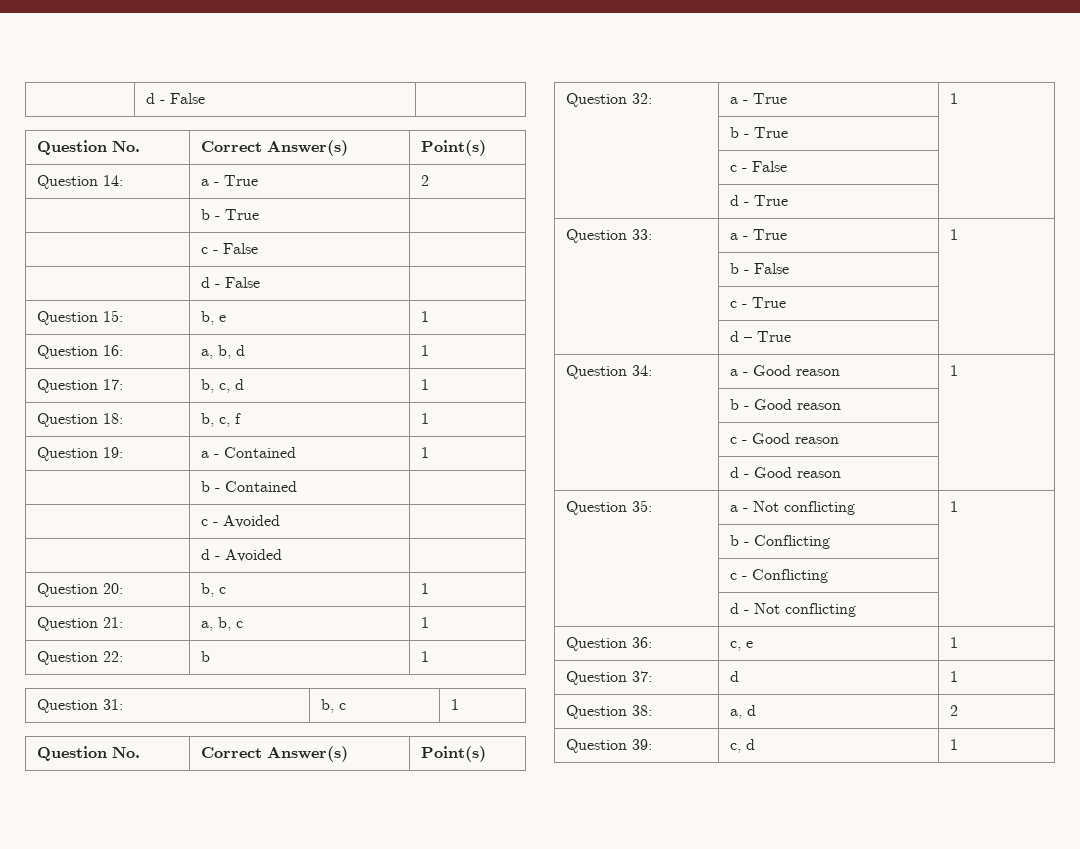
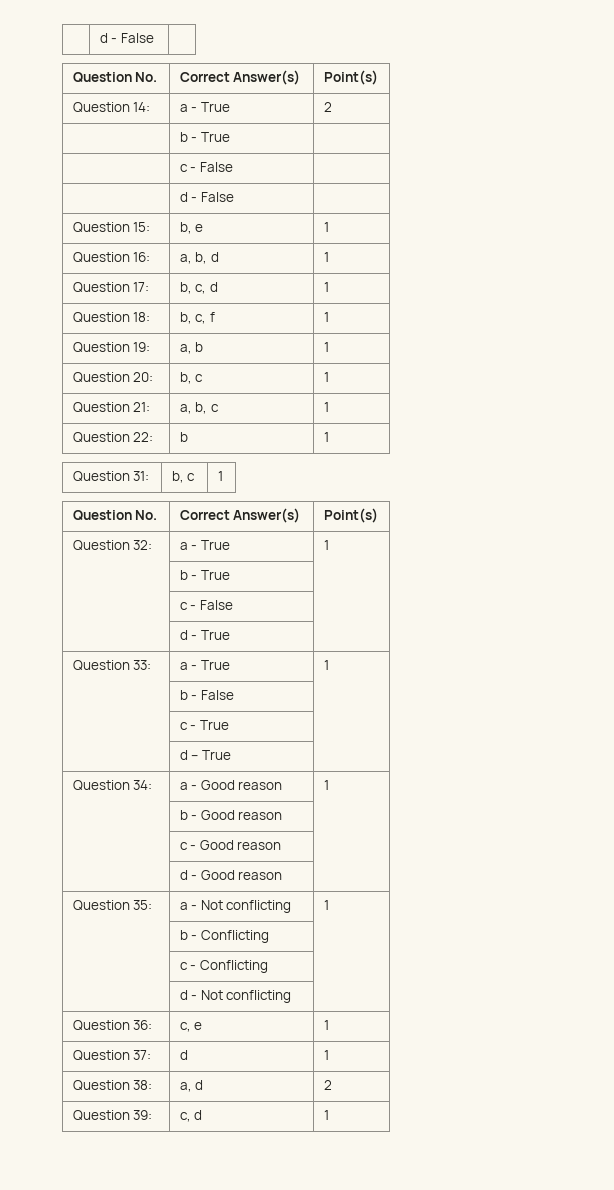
[201,447,297,458] [421,447,430,458] [201,481,298,492] [201,515,281,528] [201,549,283,562] a - Contained | 1 // | b - Contained | // | c - Avoided | // | d - Avoided | -> [179,342,204,354] [323,342,329,352] a, b | 1

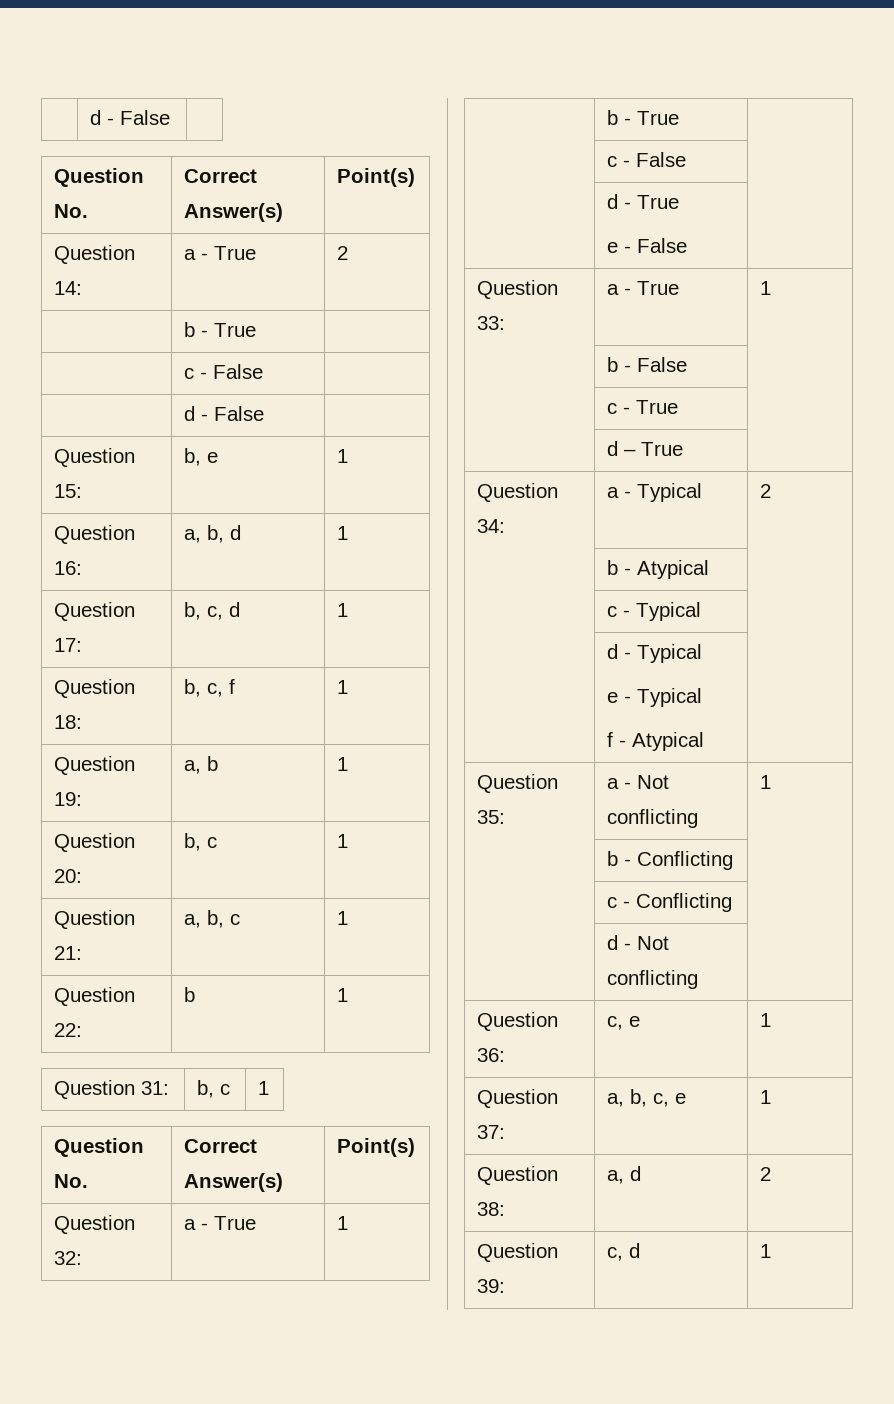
(230, 635) none -> [606,238,687,253] // e - False
[200,780,283,790] [323,780,329,790] [179,810,283,820] [179,840,282,850] [179,870,283,880] Good reason | 1 // | b - Good reason | // | c - Good reason | // | d - Good reason -> [636,483,702,502] [759,484,771,498] [606,560,709,579] [606,602,701,621] [606,644,702,663] [606,688,702,707] [606,732,704,751] Typical | 2 // | b - Atypical | // | c - Typical | // | d - Typical // e - Typical // f - Atypical
[179,1050,188,1060] d -> [606,1089,686,1107] a, b, c, e

